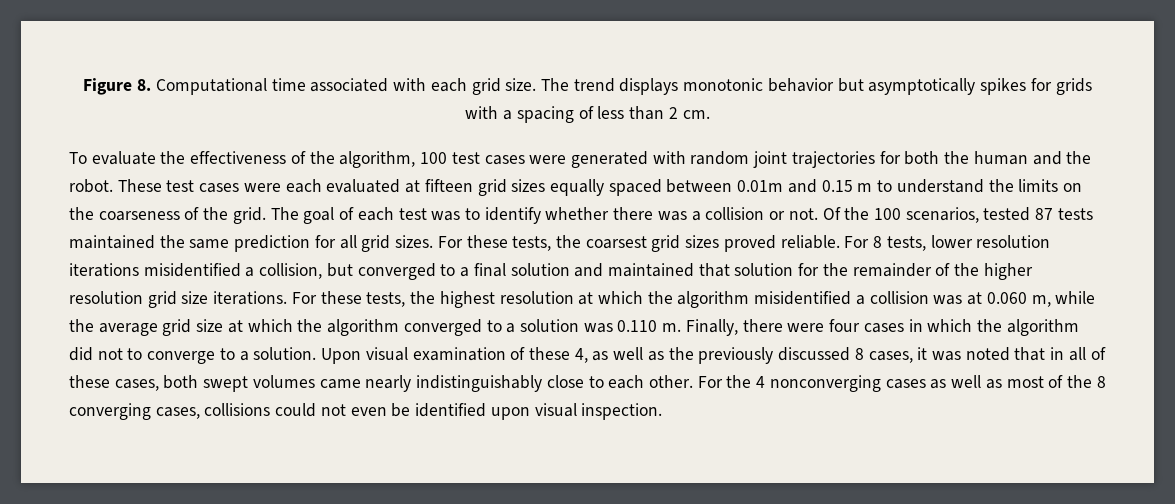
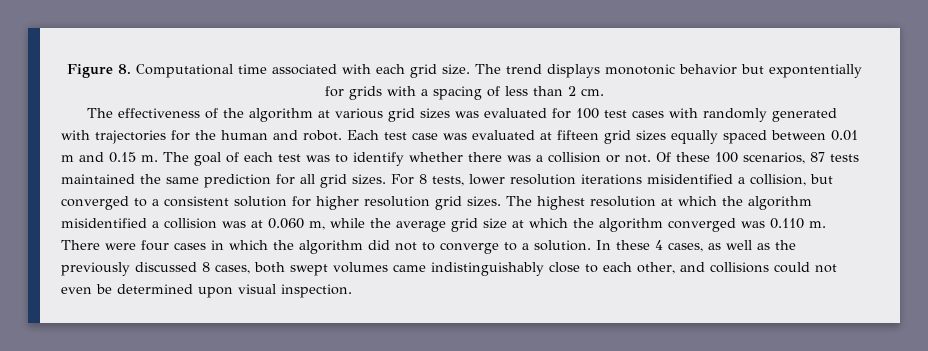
[868,78,1027,95] asymptotically spikes -> [768,64,862,78] expontentially
[69,151,788,168] To evaluate the effectiveness of the algorithm, 100 test cases were generated with random joint -> [87,108,838,122] [61,130,90,140] The effectiveness of the algorithm at various grid sizes was evaluated for 100 test cases with randomly generated with
[904,151,940,165] both -> (190, 135) none
[1066,151,1092,164] [69,179,322,193] the robot. These test cases were each -> [303,130,467,141] robot. Each test case was
[737,179,1082,193] [69,207,266,224] 0.01m and 0.15 m to understand the limits on the coarseness of the grid. -> [831,130,858,141] [61,152,158,163] 0.01 m and 0.15 m.
[844,207,870,220] the -> [676,152,710,162] these
[983,207,1031,221] tested -> (805, 158) none
[466,235,870,252] these tests, the coarsest grid sizes proved reliable. For -> (414, 179) none
[473,263,1033,280] [69,291,436,308] final solution and maintained that solution for the remainder of the higher resolution grid size iterations. For these tests, the -> [164,196,532,210] consistent solution for higher resolution grid sizes. The
[486,319,579,333] to a solution -> (736, 225) none
[685,319,783,336] Finally, there -> [61,240,100,250] There
[321,347,588,364] Upon visual examination of these 4, -> [596,240,703,252] In these 4 cases,
[917,347,1106,361] [69,375,159,391] it was noted that in all of these cases, -> (250, 269) none
[365,375,412,392] nearly -> (426, 268) none
[648,375,1106,392] [69,403,200,420] other. For the 4 nonconverging cases as well as most of the 8 converging cases, -> [637,262,705,274] other, and
[415,403,487,417] identified -> [117,284,193,294] determined

